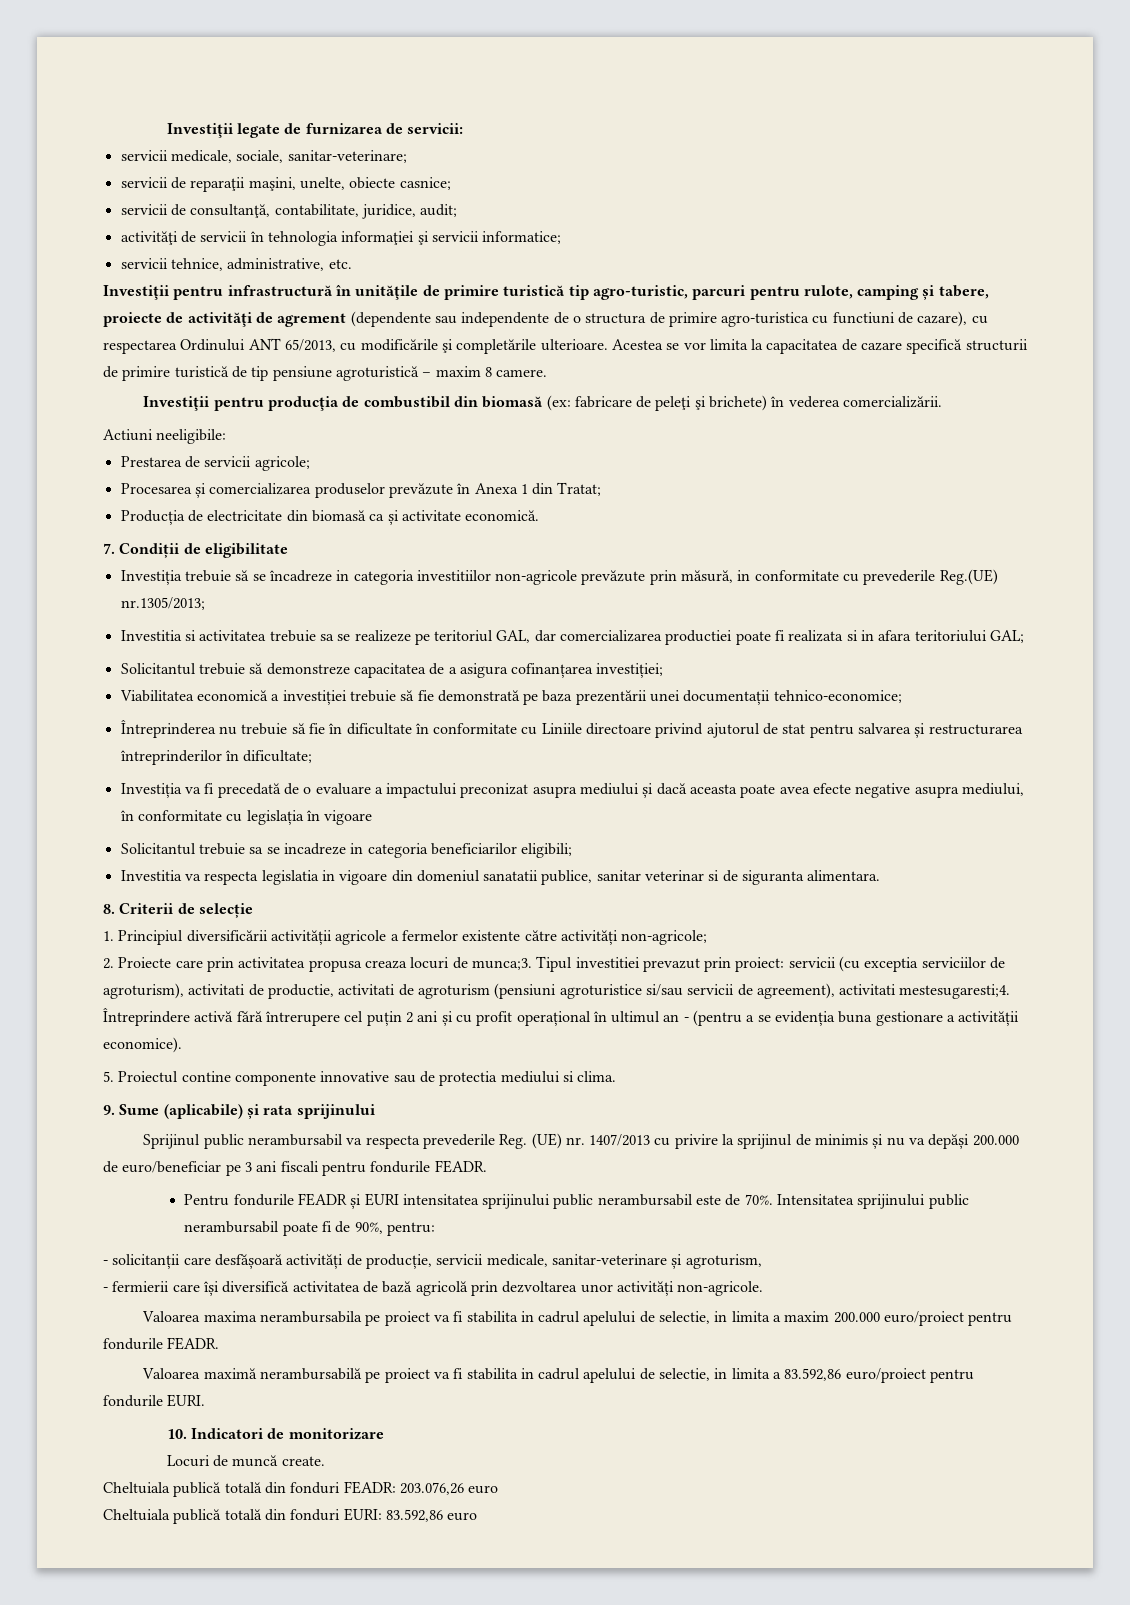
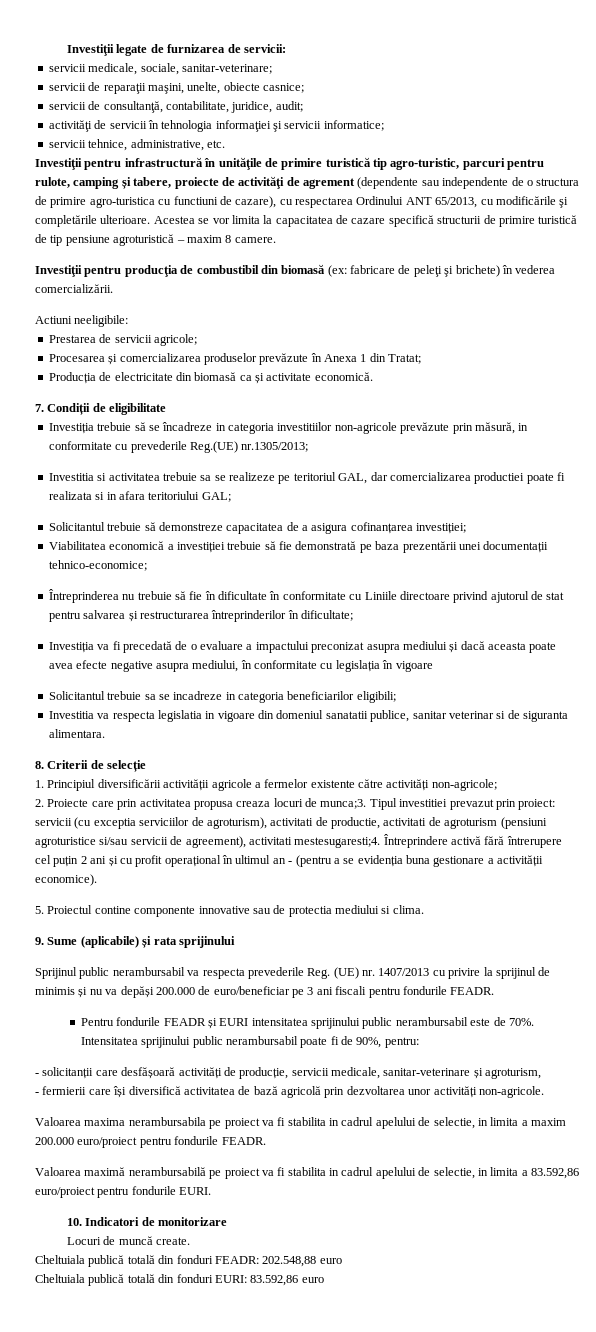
[399,1482,464,1495] 203.076,26 -> [262,1256,317,1267] 202.548,88

